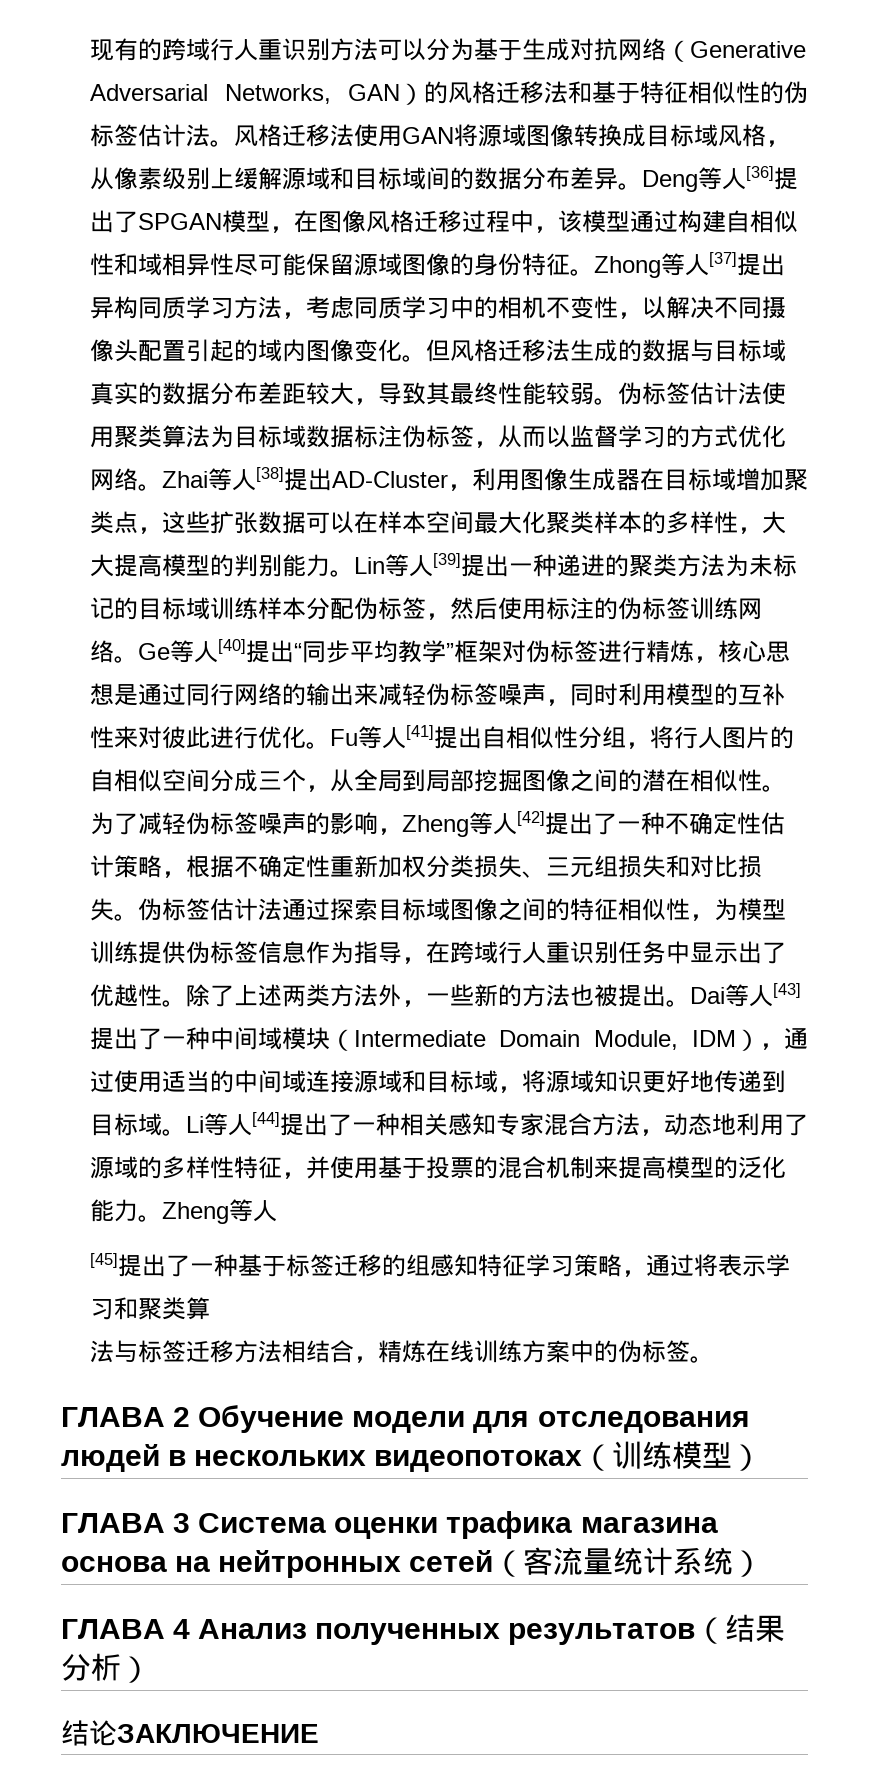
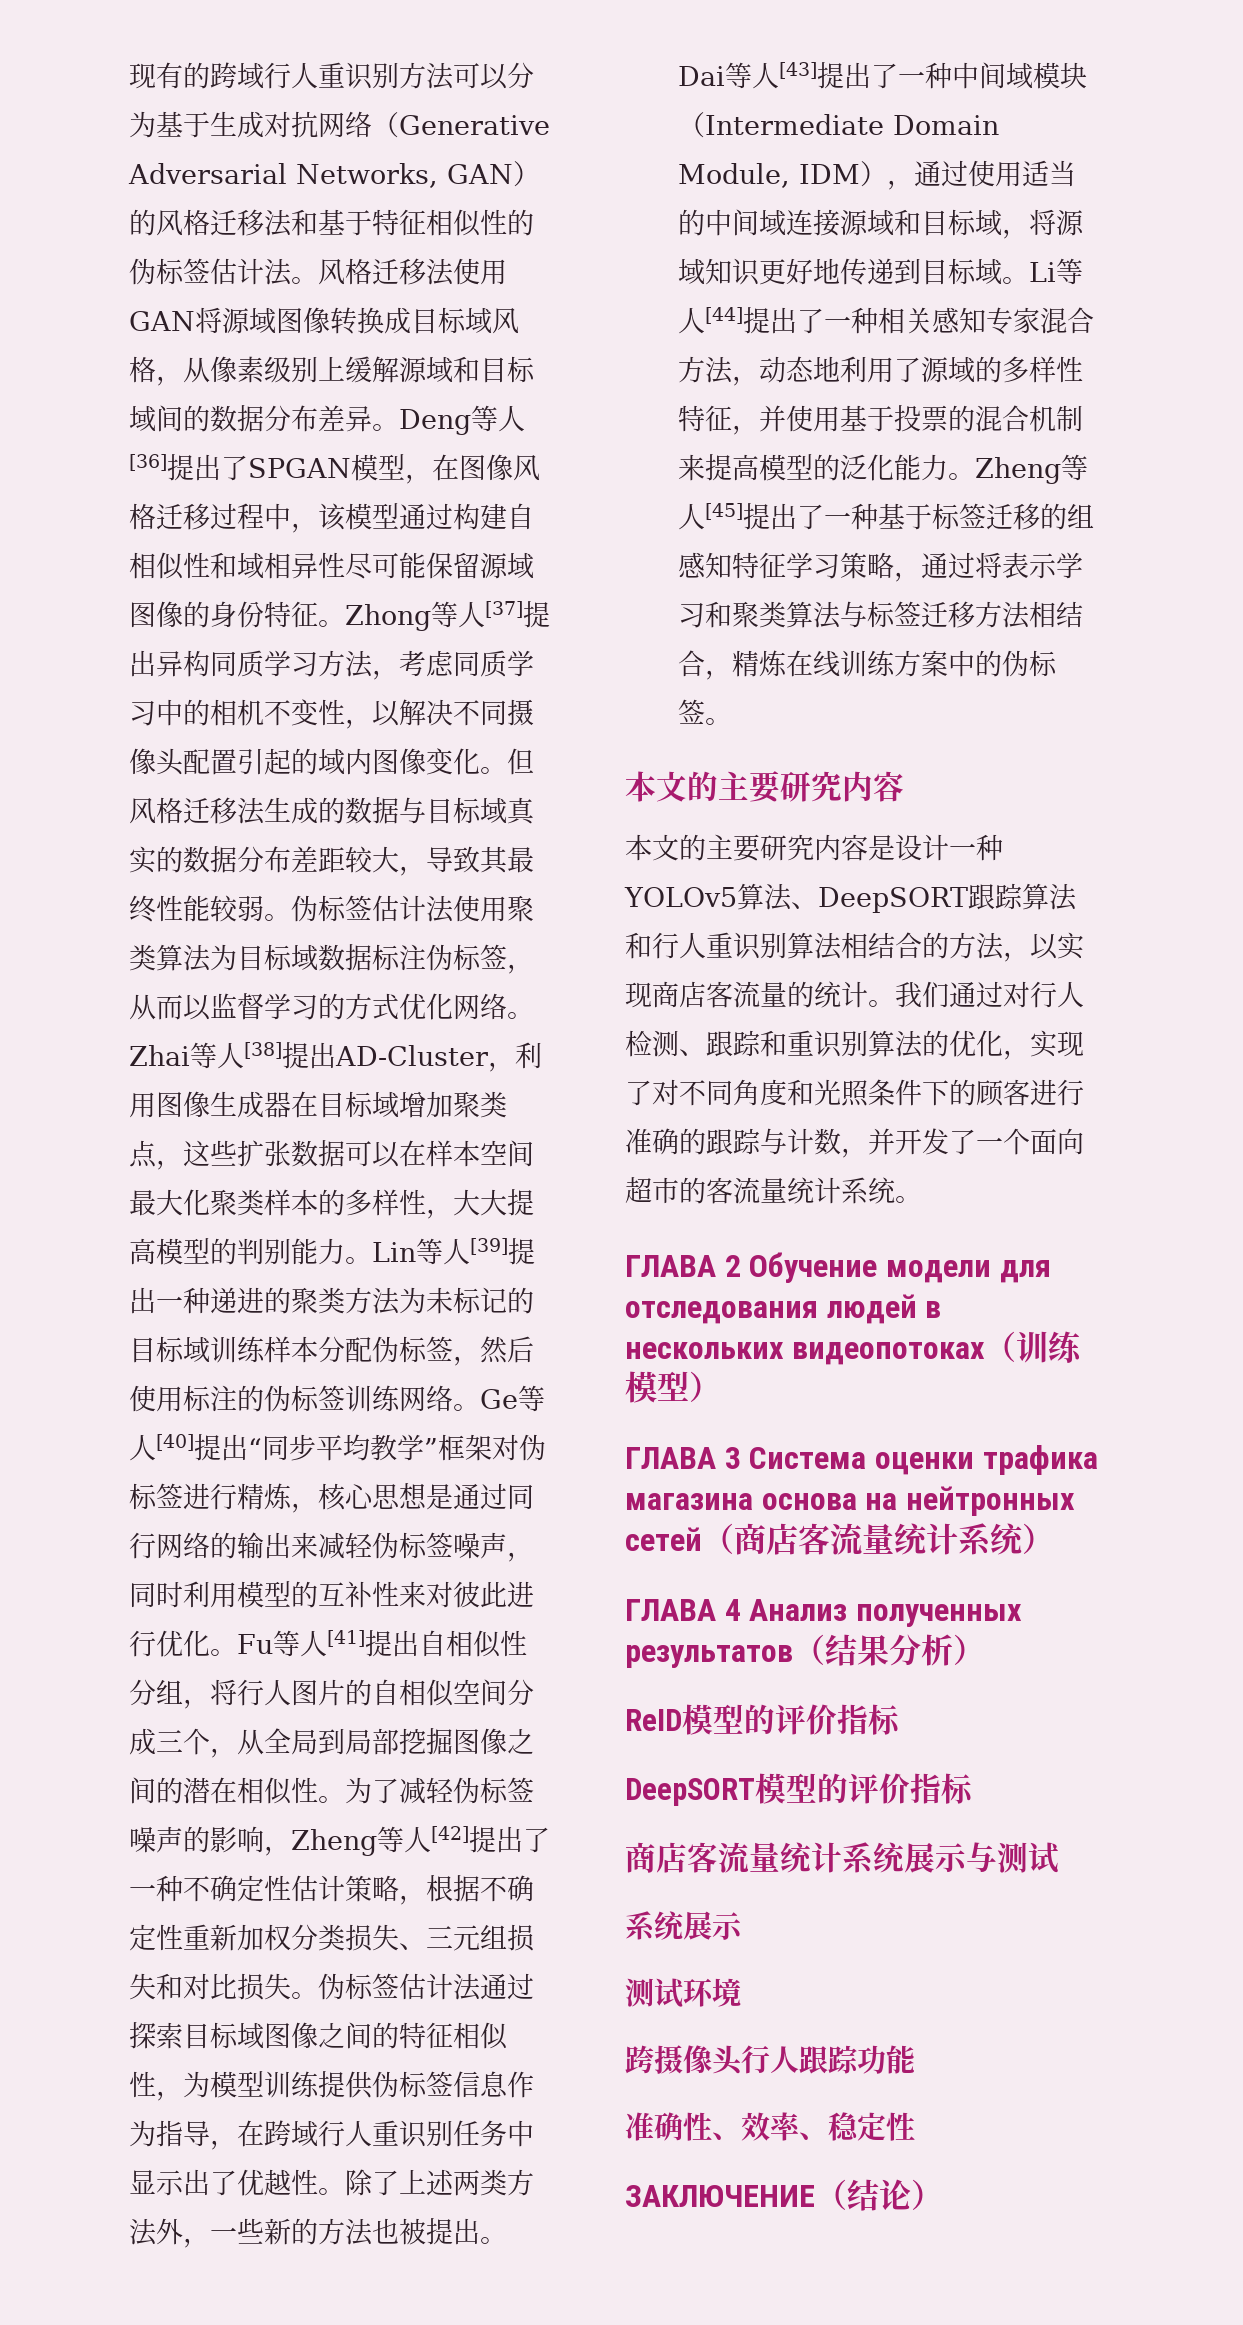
(277, 1211) // -> (706, 516) none
(210, 1308) // -> (814, 614) none
(714, 1359) none -> [625,771,904,804] [625,834,1003,862] [624,883,1077,913] [625,932,1084,962] [625,981,1084,1008] [625,1030,1084,1060] [625,1079,1084,1107] [625,1128,1084,1158] [625,1177,922,1204] // 本文的主要研究内容 // 本文的主要研究内容是设计一种YOLOv5算法、DeepSORT跟踪算法和行人重识别算法相结合的方法，以实现商店客流量的统计。我们通过对行人检测、跟踪和重识别算法的优化，实现了对不同角度和光照条件下的顾客进行准确的跟踪与计数，并开发了一个面向超市的客流量统计系统。
(524, 1563) none -> [734,1523,798,1555] 商店
[61,1720,319,1746] 结论ЗАКЛЮЧЕНИЕ -> [625,1704,901,1735] [625,1773,974,1806] [625,1842,1059,1874] [625,1911,743,1941] [625,1978,741,2008] [625,2045,915,2075] [625,2112,915,2141] [625,2179,943,2211] ReID模型的评价指标 // DeepSORT模型的评价指标 // 商店客流量统计系统展示与测试 // 系统展示 // 测试环境 // 跨摄像头行人跟踪功能 // 准确性、效率、稳定性 // ЗАКЛЮЧЕНИЕ（结论）

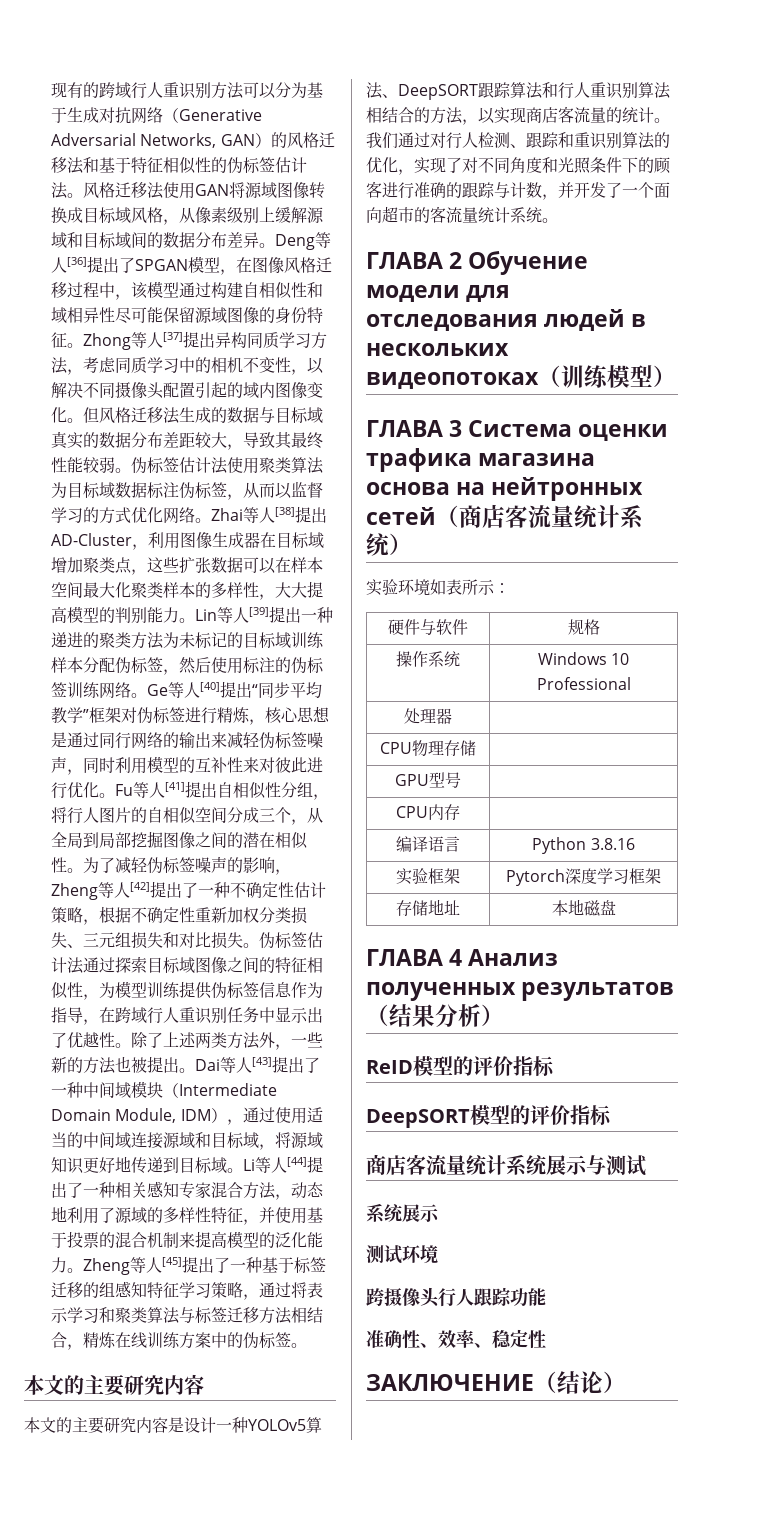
(1054, 1538) none -> [366,579,510,596] [388,619,468,635] [567,619,600,635] [396,651,460,667] [537,652,630,665] [536,677,631,690] [404,708,452,724] [380,740,476,757] [395,772,461,788] [396,804,460,820] [396,836,460,852] [532,837,635,854] [396,868,460,885] [506,868,661,886] [396,899,460,916] [551,899,616,917] // 实验环境如表所示： // 硬件与软件 | 规格 // 操作系统 | Windows 10 Professional // 处理器 | // CPU物理存储 | // GPU型号 | // CPU内存 | // 编译语言 | Python 3.8.16 // 实验框架 | Pytorch深度学习框架 // 存储地址 | 本地磁盘

